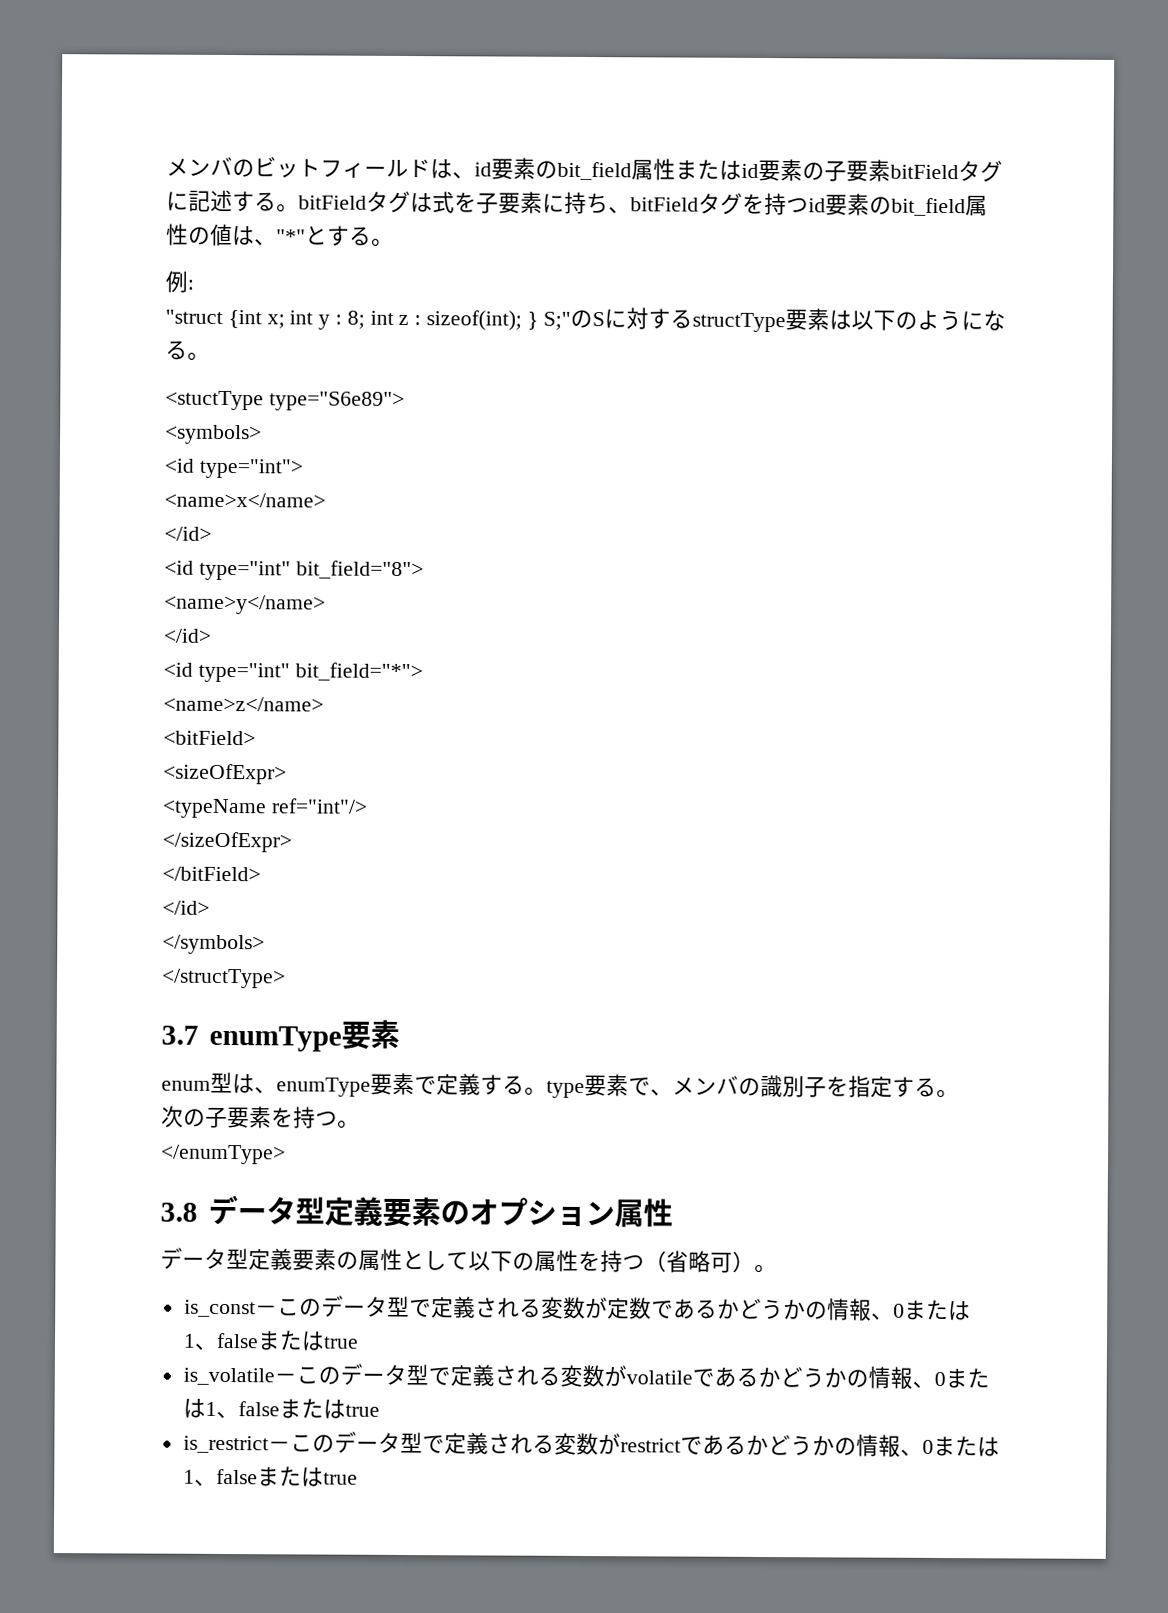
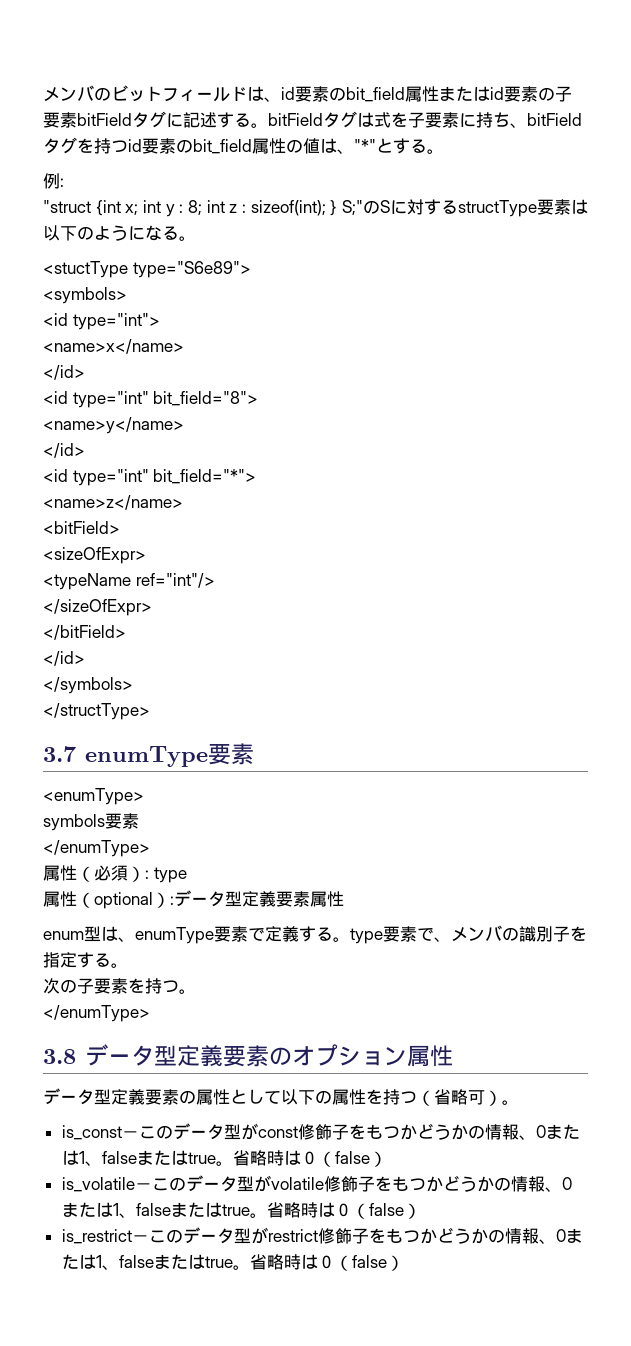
(400, 1034) none -> [43,788,144,805] [43,813,139,831] [43,840,150,857] [43,865,187,883] [43,890,344,909] // <enumType> // symbols要素 // </enumType> // 属性（必須）: type // 属性（optional）:データ型定義要素属性
[408,1296,718,1320] で定義される変数が定数である -> [240,1123,400,1140] がconst修飾子をもつ
(359, 1342) none -> [215,1150,387,1167] 。省略時は０（false）
[427,1364,759,1388] で定義される変数がvolatileである -> [253,1175,426,1192] がvolatile修飾子をもつ
(380, 1410) none -> [249,1202,421,1219] 。省略時は０（false）
[421,1432,747,1456] で定義される変数がrestrictである -> [250,1227,420,1244] がrestrict修飾子をもつ
(358, 1478) none -> [232,1254,404,1271] 。省略時は０（false）

